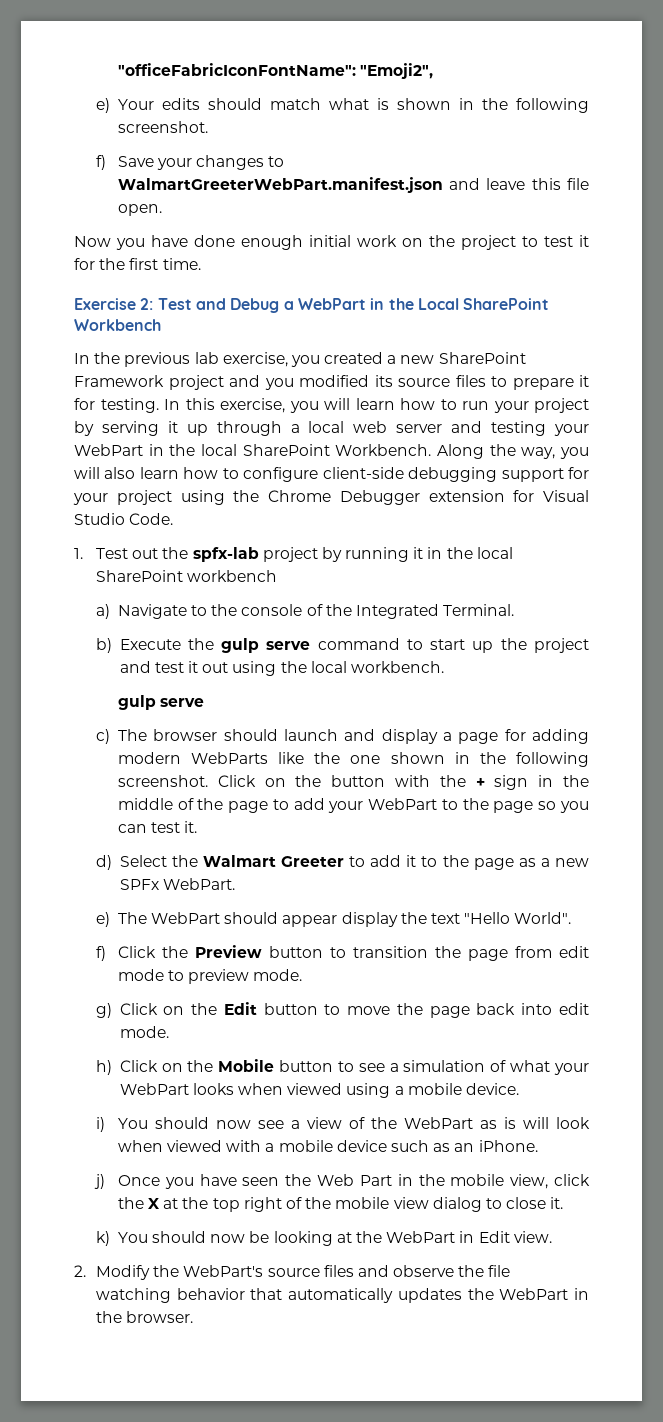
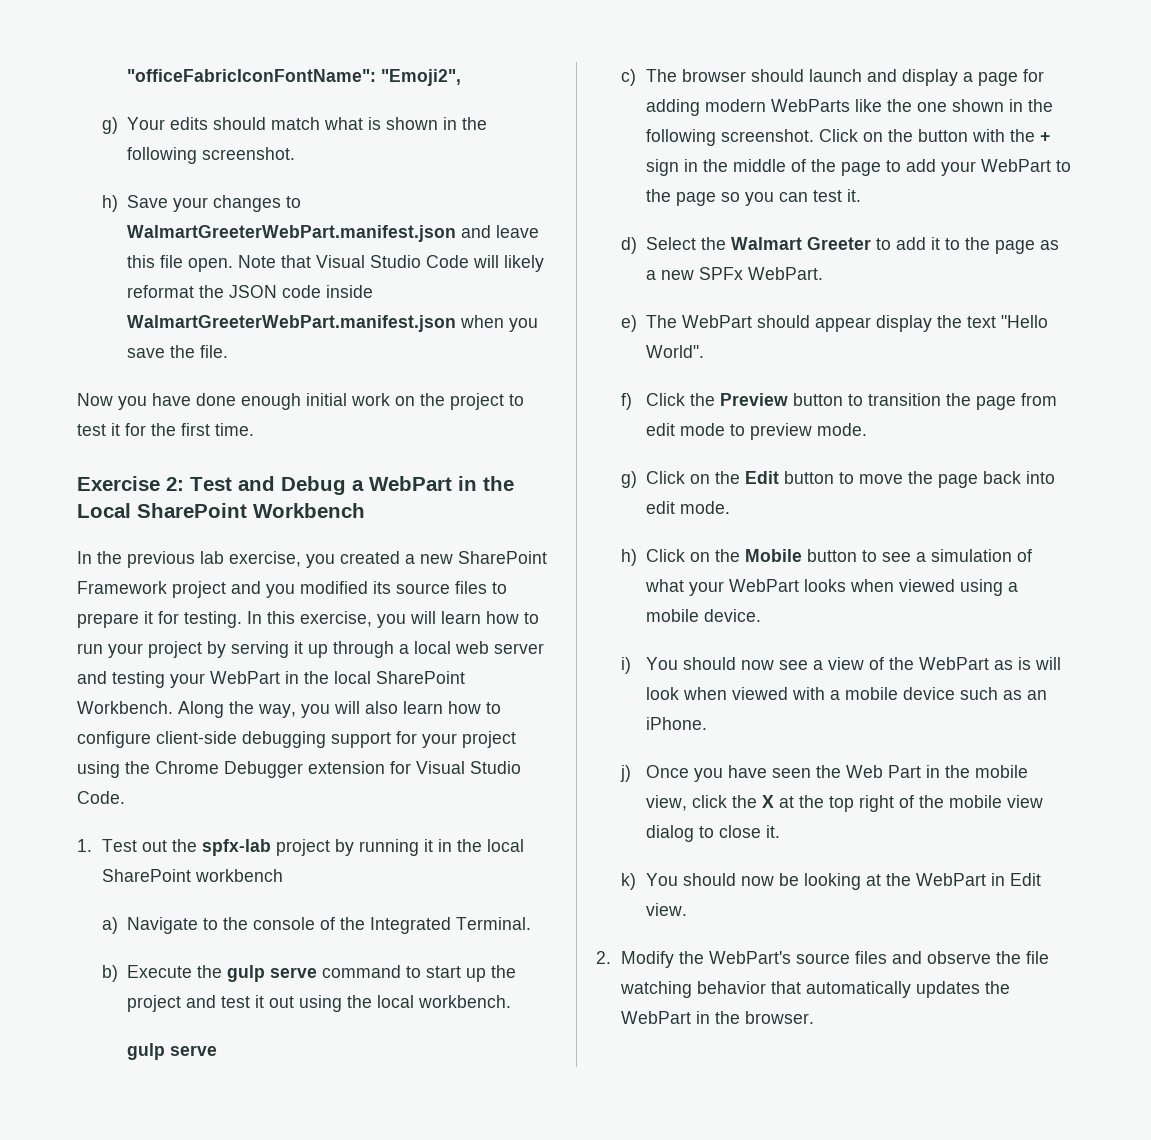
[95,98,110,113] e) -> [102,117,119,134] g)
[95,155,106,170] f) -> [102,195,119,212] h)
(162, 210) none -> [238,255,545,272] [127,285,374,298] [127,315,539,332] [127,345,229,358] Note that Visual Studio Code will likely reformat the JSON code inside WalmartGreeterWebPart.manifest.json when you save the file.

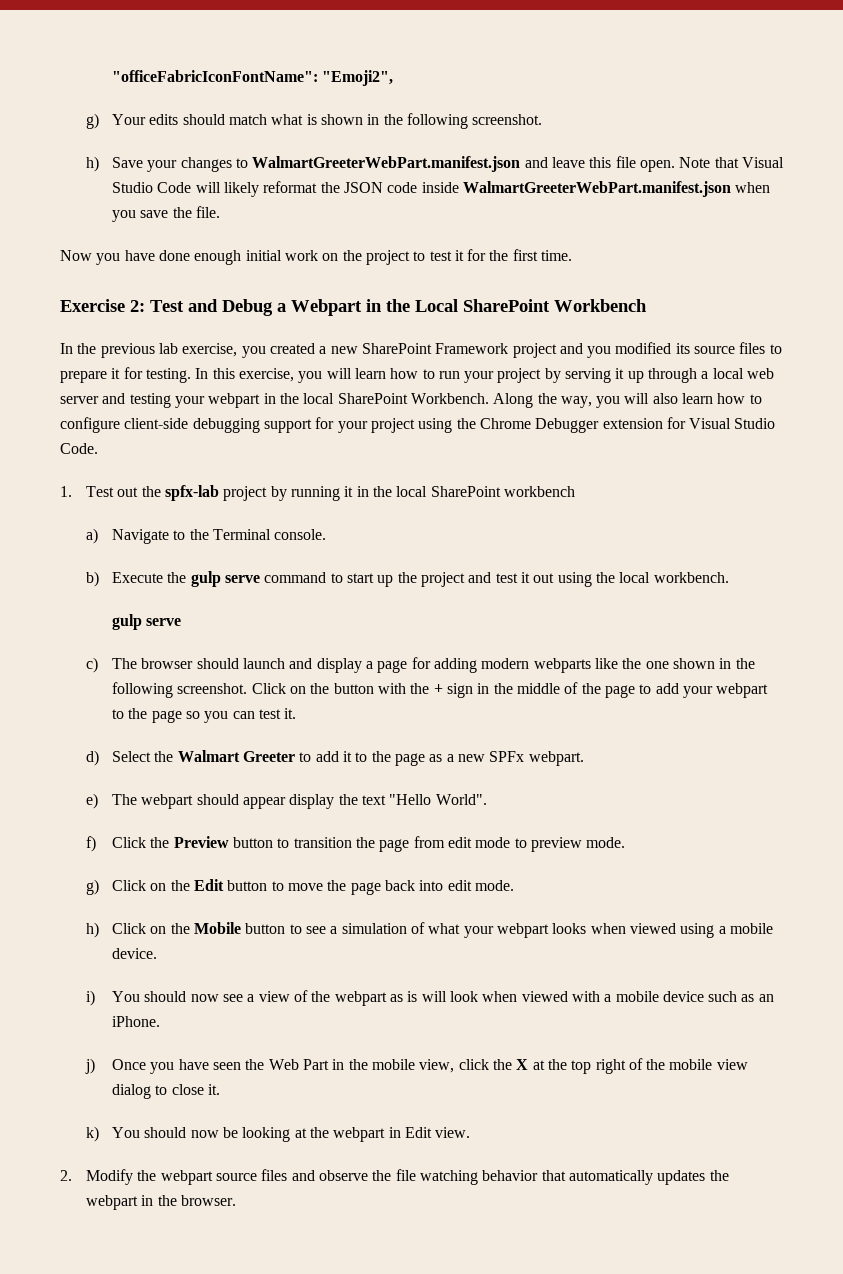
[369,476,452,491] WebPart -> [291,299,362,316] Webpart
[210,671,280,684] WebPart -> [208,393,261,408] webpart
[253,917,532,934] console of the Integrated Terminal. -> [213,529,327,540] Terminal console.
[771,99,851,112] WebParts -> [533,658,591,673] webparts
[981,159,1052,172] WebPart -> [716,683,769,698] webpart
[748,267,824,280] WebPart. -> [528,751,584,766] webpart.
[682,315,753,328] WebPart -> [141,794,194,809] webpart
[729,579,800,592] WebPart -> [496,923,549,938] webpart
[919,657,990,670] WebPart -> [334,991,387,1006] webpart
[916,873,987,886] WebPart -> [333,1127,386,1142] webpart
[709,951,792,964] WebPart's -> [160,1170,213,1185] webpart
[621,1011,692,1024] WebPart -> [86,1195,139,1210] webpart

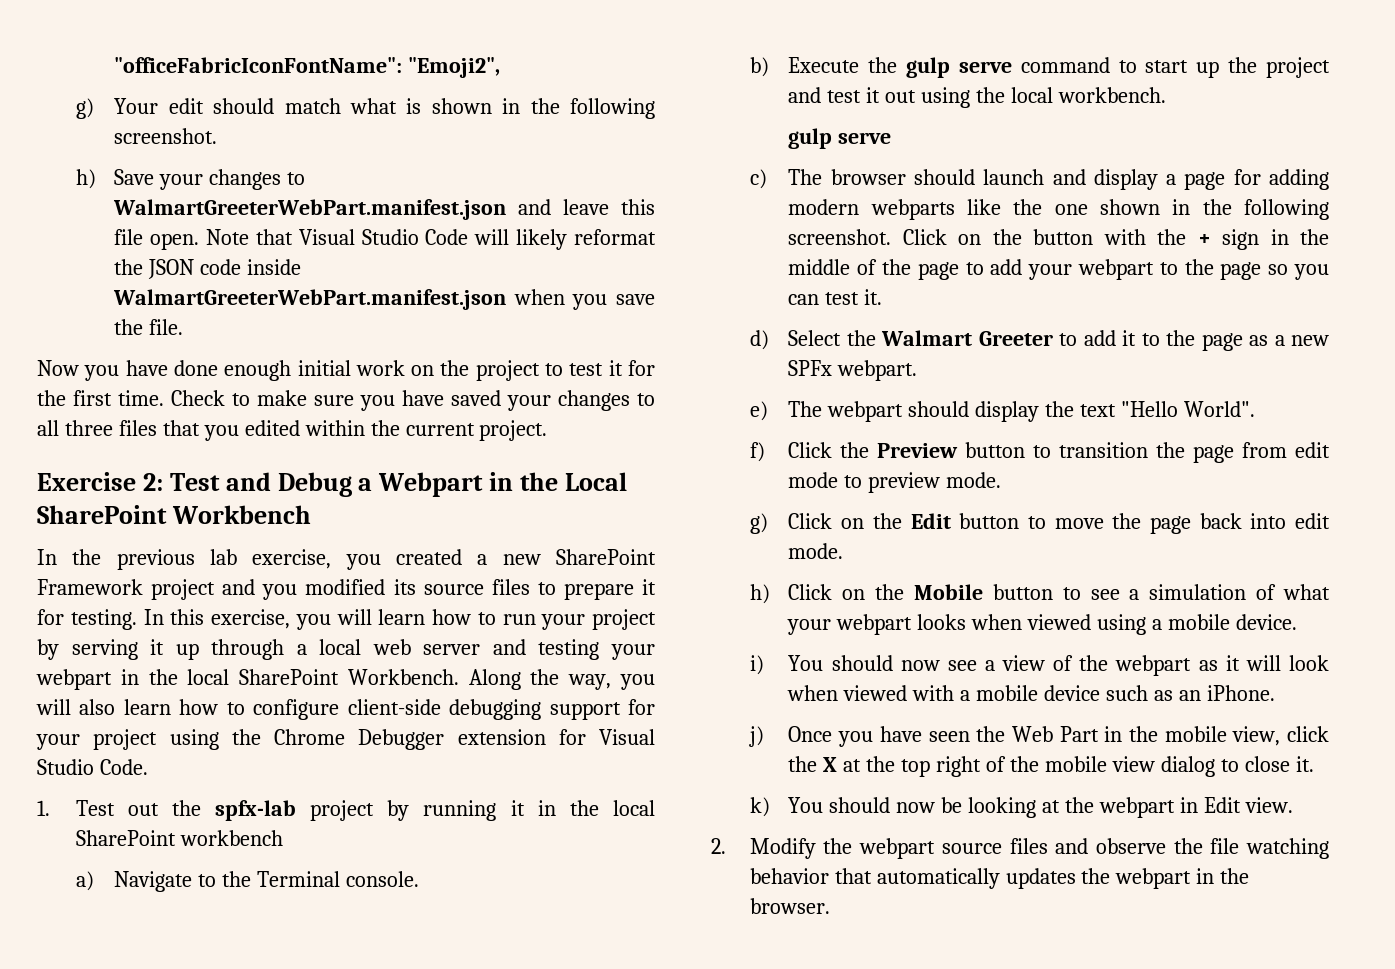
[149,114,179,125] edits -> [168,98,204,114] edit
(573, 255) none -> [171,390,655,411] [37,420,548,441] Check to make sure you have saved your changes to all three files that you edited within the current project.
[243,797,287,809] appear -> (970, 409) none
[407,991,418,1002] is -> [1225,655,1240,671] it

